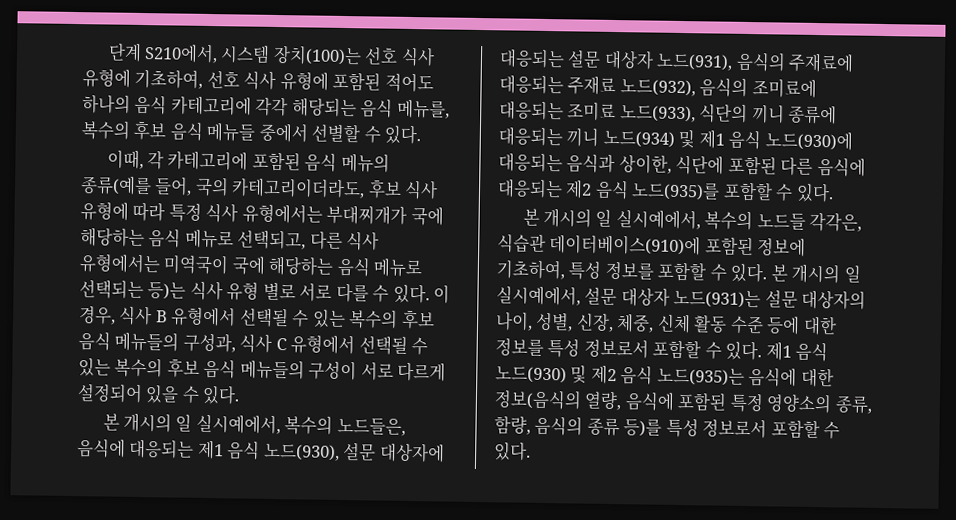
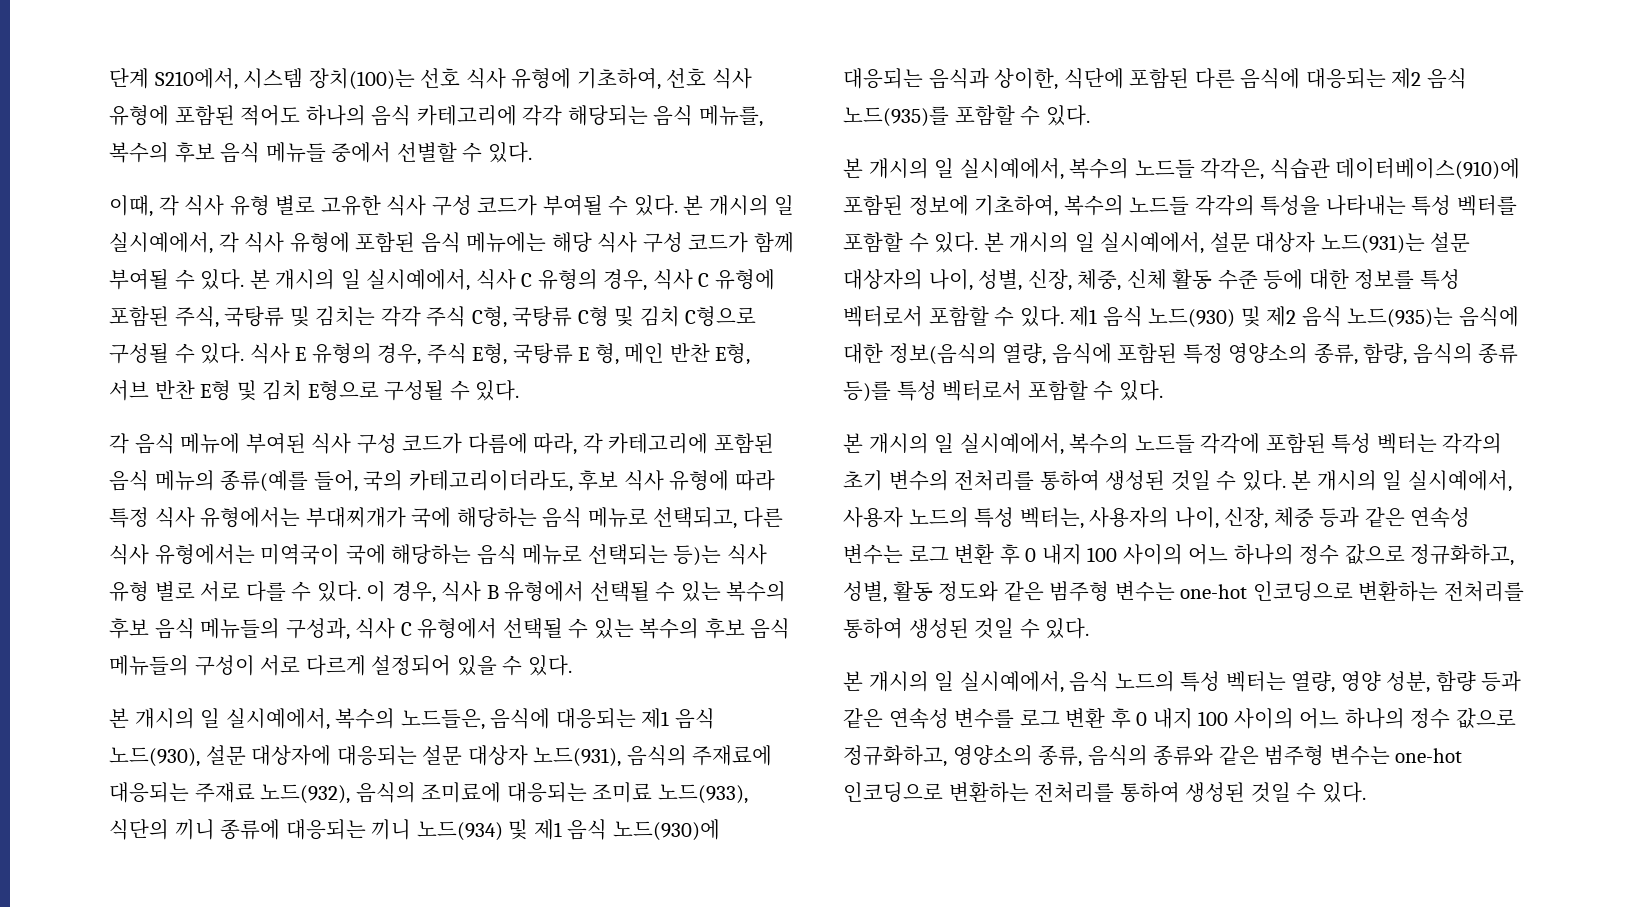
(165, 160) none -> [184,195,795,216] [109,232,794,254] [109,269,775,291] [109,306,757,328] [109,343,751,365] [109,380,520,401] [109,433,603,455] 식사 유형 별로 고유한 식사 구성 코드가 부여될 수 있다. 본 개시의 일 실시예에서, 각 식사 유형에 포함된 음식 메뉴에는 해당 식사 구성 코드가 함께 부여될 수 있다. 본 개시의 일 실시예에서, 식사 C 유형의 경우, 식사 C 유형에 포함된 주식, 국탕류 및 김치는 각각 주식 C형, 국탕류 C형 및 김치 C형으로 구성될 수 있다. 식사 E 유형의 경우, 주식 E형, 국탕류 E 형, 메인 반찬 E형, 서브 반찬 E형 및 김치 E형으로 구성될 수 있다. // 각 음식 메뉴에 부여된 식사 구성 코드가 다름에 따라, 각
[568,261,654,280] 특성 정보를 -> [1063,195,1517,216] 복수의 노드들 각각의 특성을 나타내는 특성 벡터를
[583,338,649,359] 정보로서 -> [843,306,923,327] 벡터로서
[702,418,841,440] [494,442,531,461] 정보로서 포함할 수 있다. -> [942,380,1163,401] [843,433,1503,455] [843,470,1512,492] [843,507,1471,529] [843,544,1515,566] [843,581,1524,603] [843,618,1090,639] [843,671,1522,693] [843,708,1516,729] [843,745,1463,767] [843,782,1366,803] 벡터로서 포함할 수 있다. // 본 개시의 일 실시예에서, 복수의 노드들 각각에 포함된 특성 벡터는 각각의 초기 변수의 전처리를 통하여 생성된 것일 수 있다. 본 개시의 일 실시예에서, 사용자 노드의 특성 벡터는, 사용자의 나이, 신장, 체중 등과 같은 연속성 변수는 로그 변환 후 0 내지 100 사이의 어느 하나의 정수 값으로 정규화하고, 성별, 활동 정도와 같은 범주형 변수는 one-hot 인코딩으로 변환하는 전처리를 통하여 생성된 것일 수 있다. // 본 개시의 일 실시예에서, 음식 노드의 특성 벡터는 열량, 영양 성분, 함량 등과 같은 연속성 변수를 로그 변환 후 0 내지 100 사이의 어느 하나의 정수 값으로 정규화하고, 영양소의 종류, 음식의 종류와 같은 범주형 변수는 one-hot 인코딩으로 변환하는 전처리를 통하여 생성된 것일 수 있다.

